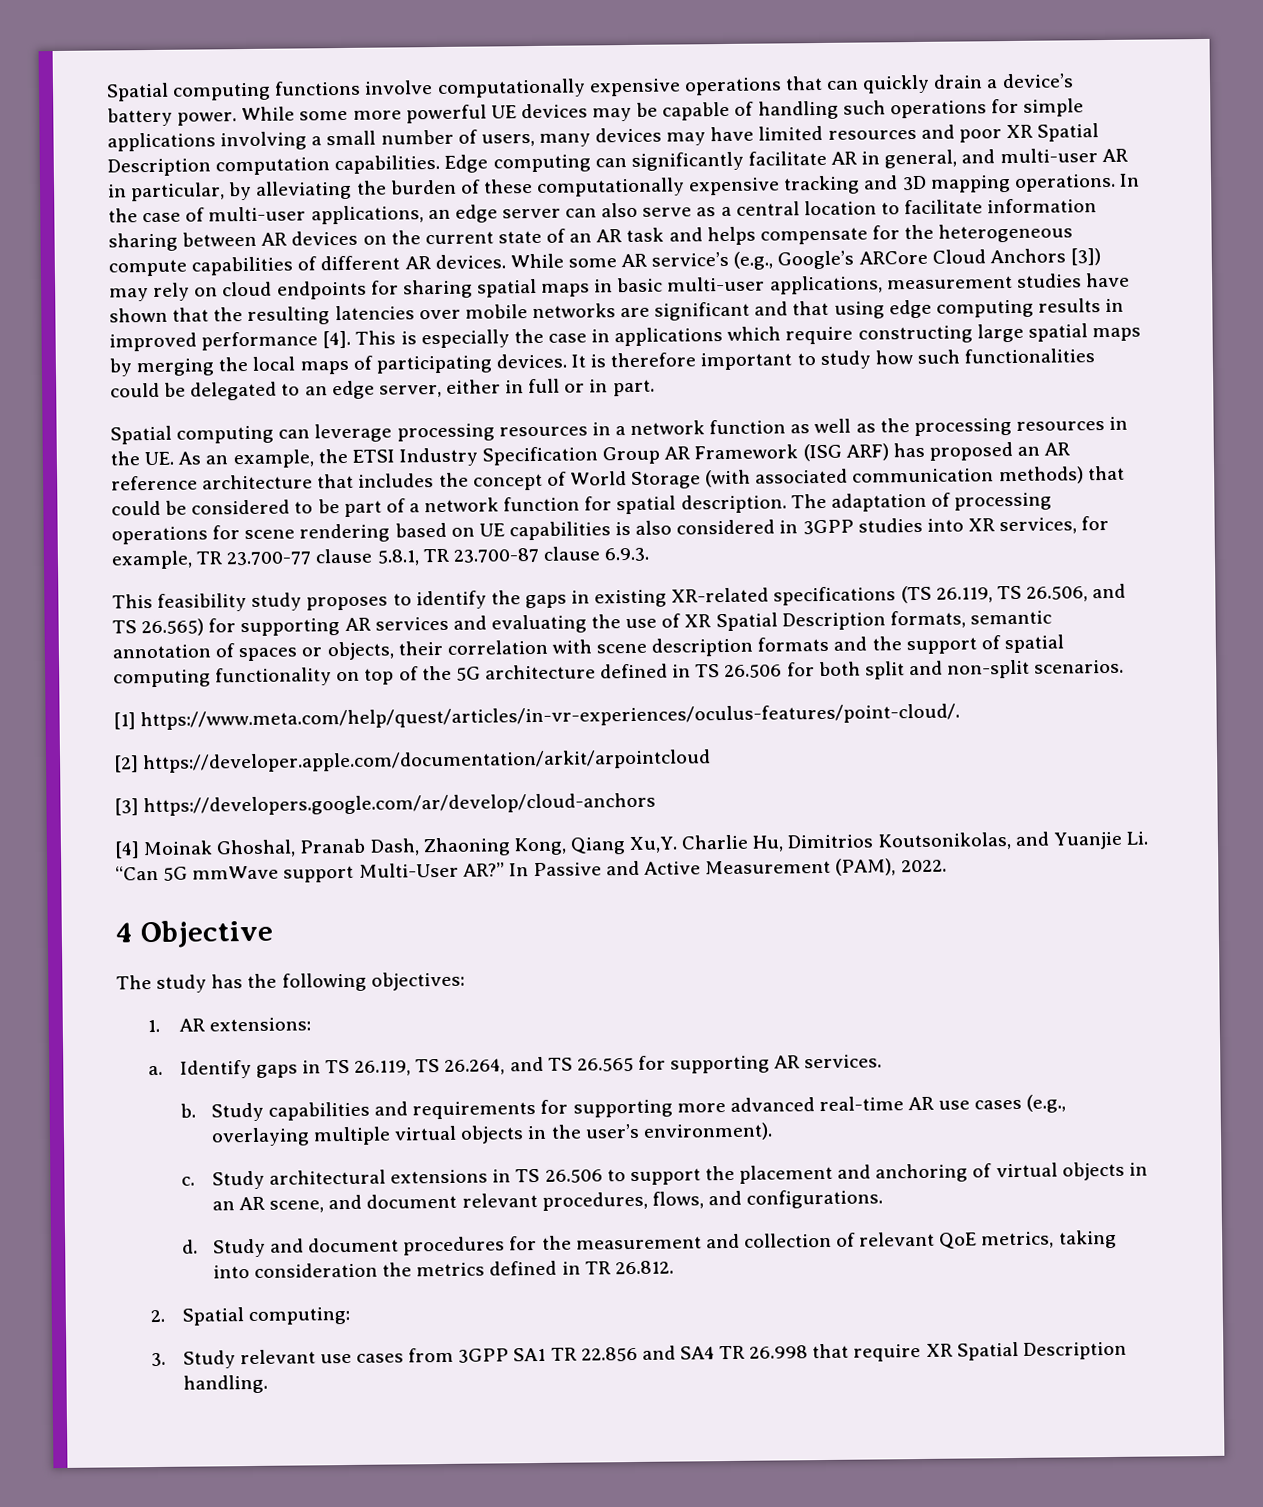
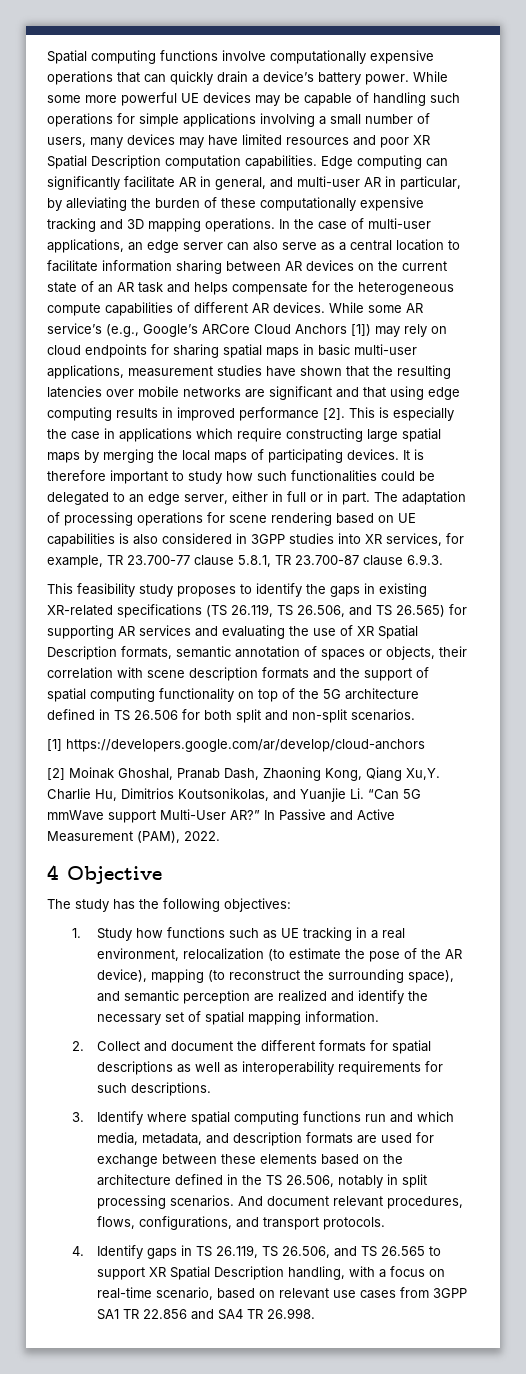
[1069,248,1101,266] [3]) -> [351,324,371,336] [1])
[322,330,352,349] [4]. -> [323,408,345,420] [2].
[110,416,1129,445] [110,441,1071,469] [111,465,1125,491] [111,494,787,518] // Spatial computing can leverage processing resources in a network function as well as the processing resources in the UE. As an example, the ETSI Industry Specification Group AR Framework (ISG ARF) has proposed an AR reference architecture that includes the concept of World Storage (with associated communication methods) that could be considered to be part of a network function for spatial description. -> (370, 498) none
[140,703,961,731] https://www.meta.com/help/quest/articles/in-vr-experiences/oculus-features/point-cloud/. -> [66,739,425,752] https://developers.google.com/ar/develop/cloud-anchors
[142,749,712,774] [114,792,657,817] [114,841,140,859] https://developer.apple.com/documentation/arkit/arpointcloud // [3] https://developers.google.com/ar/develop/cloud-anchors // [4] -> (65, 774) none
[178,1017,311,1032] [148,1065,164,1076] AR extensions: // a. -> [97,927,406,941] [97,948,463,962] [97,969,455,983] [97,990,429,1004] [97,1011,380,1025] [72,1040,432,1054] [97,1061,444,1075] [97,1082,212,1096] [72,1111,455,1125] [97,1132,435,1146] [97,1154,404,1167] [97,1174,428,1188] [97,1195,464,1209] [97,1216,386,1230] [72,1246,85,1256] Study how functions such as UE tracking in a real environment, relocalization (to estimate the pose of the AR device), mapping (to reconstruct the surrounding space), and semantic perception are realized and identify the necessary set of spatial mapping information. // 2. Collect and document the different formats for spatial descriptions as well as interoperability requirements for such descriptions. // 3. Identify where spatial computing functions run and which media, metadata, and description formats are used for exchange between these elements based on the architecture defined in the TS 26.506, notably in split processing scenarios. And document relevant procedures, flows, configurations, and transport protocols. // 4.
[444,1058,506,1075] 26.264, -> [282,1246,331,1258] 26.506,
[637,1054,883,1074] [179,1094,1067,1122] [210,1122,773,1147] [180,1161,1148,1190] [211,1189,884,1213] [181,1229,1117,1258] [212,1260,674,1279] [150,1306,350,1326] [151,1350,236,1369] for supporting AR services. // b. Study capabilities and requirements for supporting more advanced real-time AR use cases (e.g., overlaying multiple virtual objects in the user’s environment). // c. Study architectural extensions in TS 26.506 to support the placement and anchoring of virtual objects in an AR scene, and document relevant procedures, flows, and configurations. // d. Study and document procedures for the measurement and collection of relevant QoE metrics, taking into consideration the metrics defined in TR 26.812. // 2. Spatial computing: // 3. Study -> [429,1246,442,1256] [97,1266,446,1280] [97,1287,276,1300] to support XR Spatial Description handling, with a focus on real-time scenario, based on
[749,1341,1127,1362] [182,1374,268,1394] 26.998 that require XR Spatial Description handling. -> [267,1308,316,1319] 26.998.

